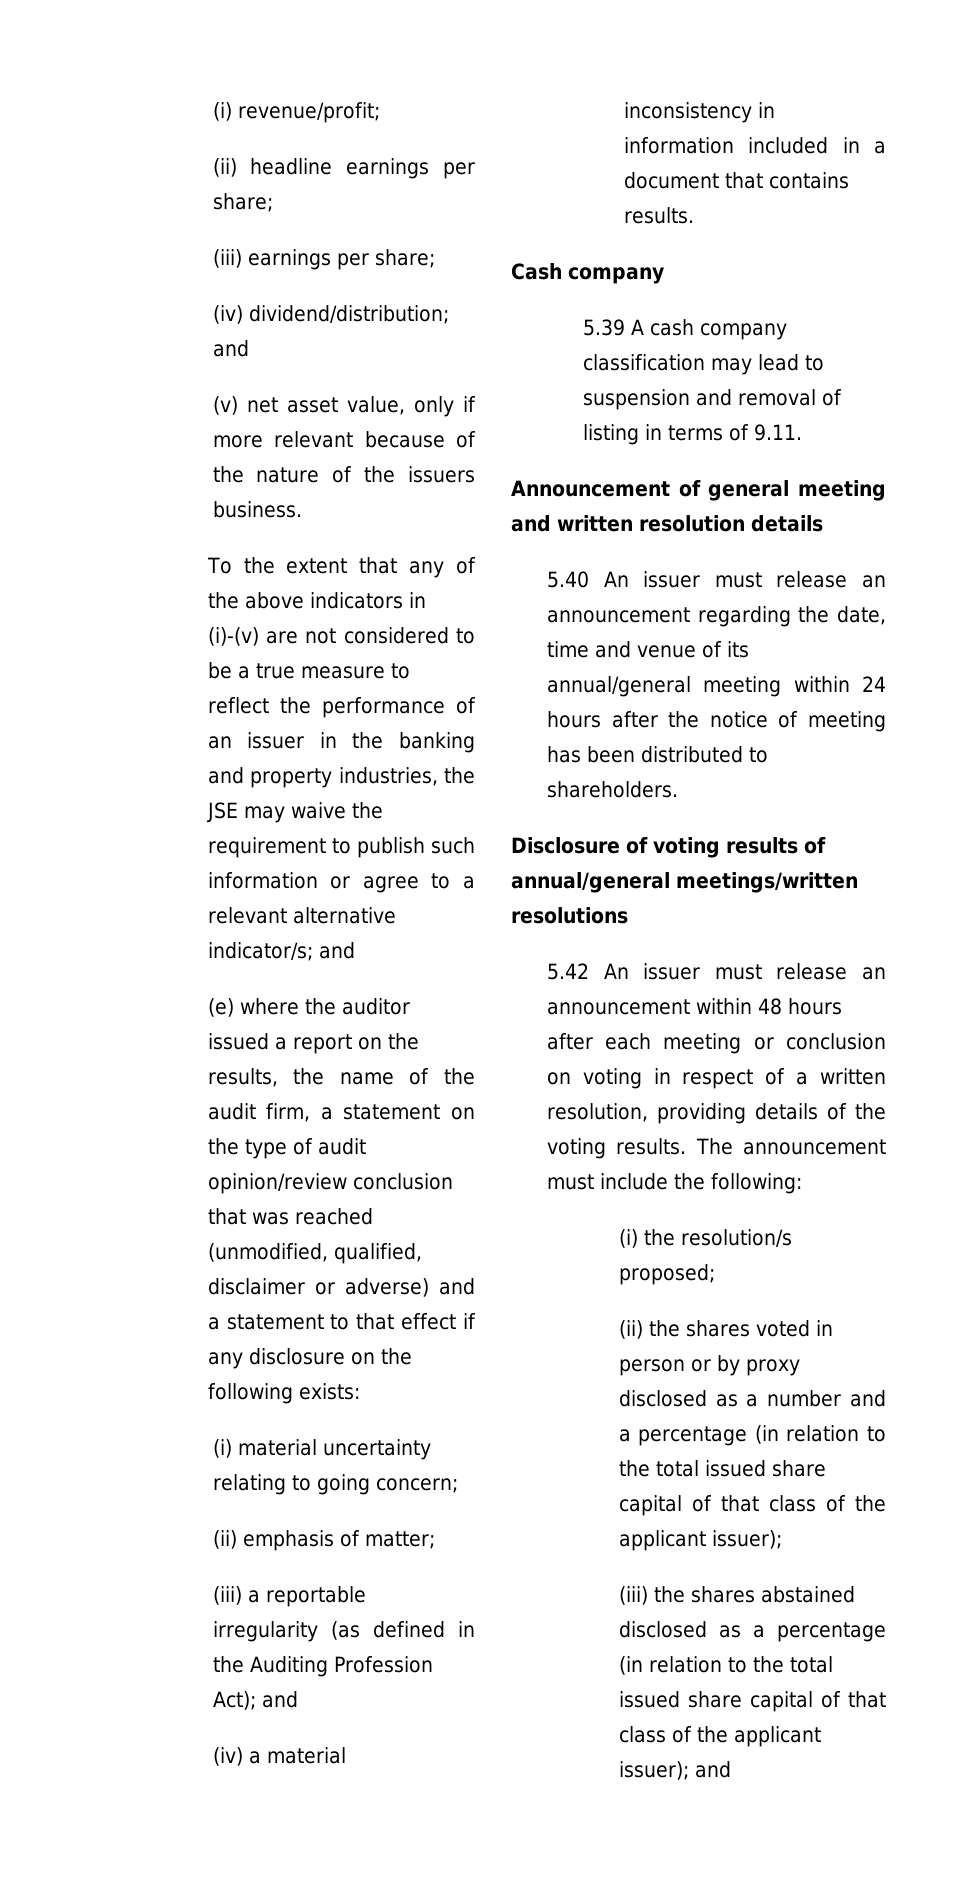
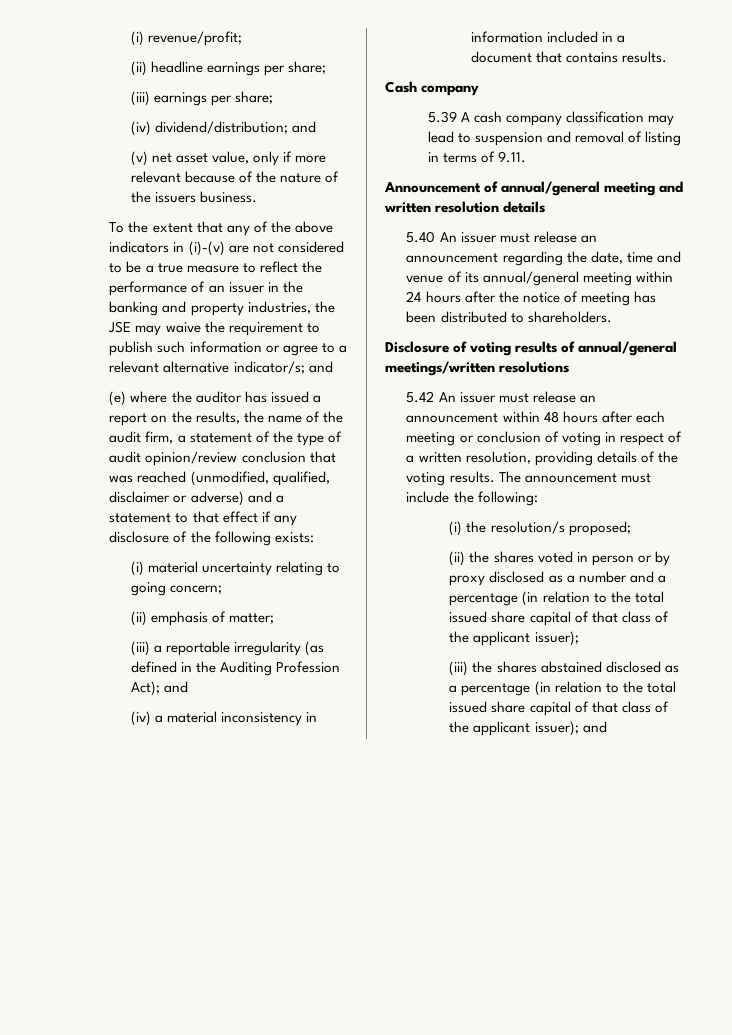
(410, 1006) none -> [244,391,267,403] has
[451,1107,475,1120] on -> [255,431,270,443] of
[350,1352,375,1365] on -> [173,531,188,543] of
[708,480,790,501] general -> [501,181,601,196] annual/general
[546,1072,571,1085] on -> [544,431,559,443] of

